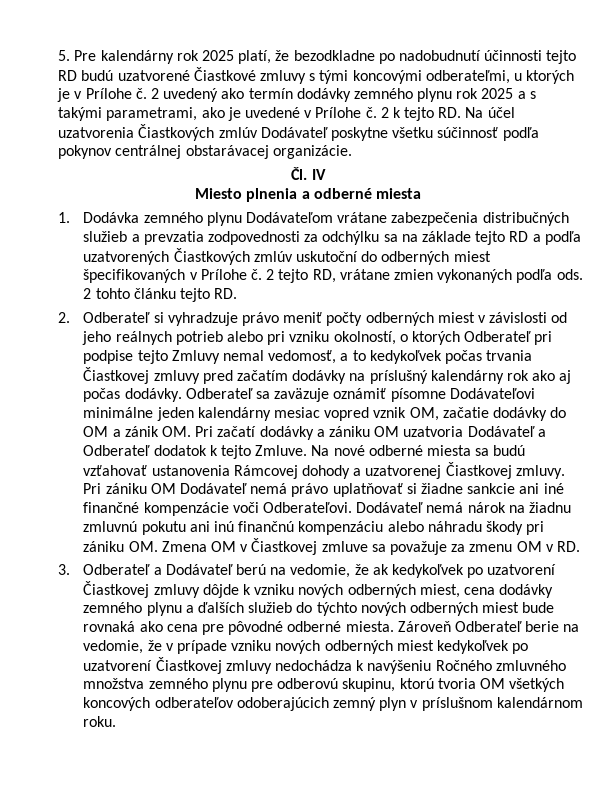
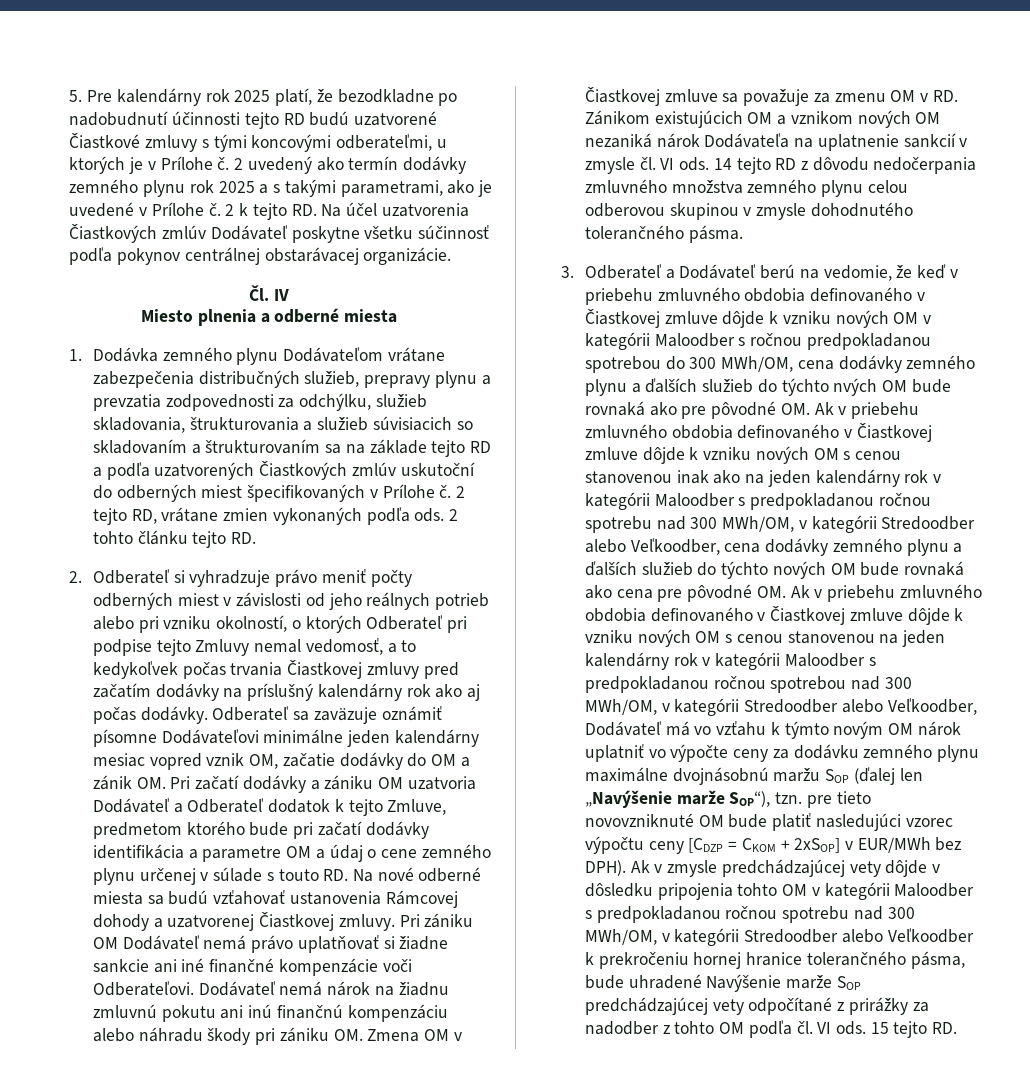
[83,231,128,242] služieb -> [304,371,477,388] služieb, prepravy plynu
[322,231,380,245] odchýlku -> [299,393,427,411] [92,416,473,433] [92,439,321,454] odchýlku, služieb skladovania, štrukturovania a služieb súvisiacich so skladovaním a štrukturovaním
[255,445,308,456] Zmluve. -> [387,799,447,815] [92,821,429,839] [92,844,491,862] [92,867,349,885] Zmluve, predmetom ktorého bude pri začatí dodávky identifikácia a parametre OM a údaj o cene zemného plynu určenej v súlade s touto RD.
(580, 546) none -> [584,110,941,128] [584,133,968,151] [584,157,977,174] [584,179,908,197] [584,202,913,220] [584,225,743,243] Zánikom existujúcich OM a vznikom nových OM nezaniká nárok Dodávateľa na uplatnenie sankcií v zmysle čl. VI ods. 14 tejto RD z dôvodu nedočerpania zmluvného množstva zemného plynu celou odberovou skupinou v zmysle dohodnutého tolerančného pásma.
[372,564,557,578] [83,581,460,598] ak kedykoľvek po uzatvorení Čiastkovej zmluvy dôjde k vzniku nových odberných miest, -> [916,264,958,279] [584,287,925,305] [584,309,931,328] [584,332,931,350] [584,355,976,373] [584,378,951,396] [584,401,919,419] [584,423,932,442] [584,446,901,464] [584,469,941,487] [584,492,931,510] [584,515,976,533] [584,538,720,555] keď v priebehu zmluvného obdobia definovaného v Čiastkovej zmluve dôjde k vzniku nových OM v kategórii Maloodber s ročnou predpokladanou spotrebou do 300 MWh/OM, cena dodávky zemného plynu a ďalších služieb do týchto nvých OM bude rovnaká ako pre pôvodné OM. Ak v priebehu zmluvného obdobia definovaného v Čiastkovej zmluve dôjde k vzniku nových OM s cenou stanovenou inak ako na jeden kalendárny rok v kategórii Maloodber s predpokladanou ročnou spotrebu nad 300 MWh/OM, v kategórii Stredoodber alebo Veľkoodber,
[409,602,520,616] odberných miest -> [830,563,856,575] OM
[287,621,580,632] [83,640,529,654] [83,657,566,674] [83,678,565,692] [83,697,583,711] [83,716,117,727] odberné miesta. Zároveň Odberateľ berie na vedomie, že v prípade vzniku nových odberných miest kedykoľvek po uzatvorení Čiastkovej zmluvy nedochádza k navýšeniu Ročného zmluvného množstva zemného plynu pre odberovú skupinu, ktorú tvoria OM všetkých koncových odberateľov odoberajúcich zemný plyn v príslušnom kalendárnom roku. -> [756,584,982,602] [584,606,964,625] [584,629,945,647] [584,652,876,670] [584,676,912,693] [584,698,977,716] [584,721,961,739] [584,744,979,762] [584,767,923,785] [584,790,871,808] [584,813,953,831] [584,836,962,854] [584,859,940,877] [584,882,975,900] [584,906,915,923] [584,928,974,946] [584,951,965,969] [584,974,861,992] [584,997,929,1015] [584,1020,958,1038] OM. Ak v priebehu zmluvného obdobia definovaného v Čiastkovej zmluve dôjde k vzniku nových OM s cenou stanovenou na jeden kalendárny rok v kategórii Maloodber s predpokladanou ročnou spotrebou nad 300 MWh/OM, v kategórii Stredoodber alebo Veľkoodber, Dodávateľ má vo vzťahu k týmto novým OM nárok uplatniť vo výpočte ceny za dodávku zemného plynu maximálne dvojnásobnú maržu SOP (ďalej len „Navýšenie marže SOP“), tzn. pre tieto novovzniknuté OM bude platiť nasledujúci vzorec výpočtu ceny [CDZP = CKOM + 2xSOP] v EUR/MWh bez DPH). Ak v zmysle predchádzajúcej vety dôjde v dôsledku pripojenia tohto OM v kategórii Maloodber s predpokladanou ročnou spotrebu nad 300 MWh/OM, v kategórii Stredoodber alebo Veľkoodber k prekročeniu hornej hranice tolerančného pásma, bude uhradené Navýšenie marže SOP predchádzajúcej vety odpočítané z prirážky za nadodber z tohto OM podľa čl. VI ods. 15 tejto RD.

